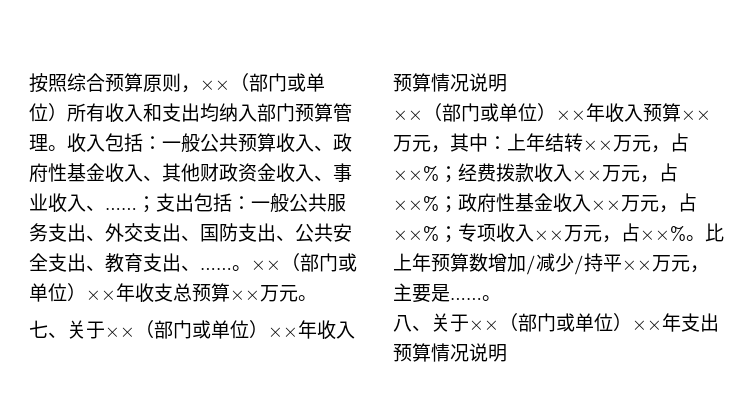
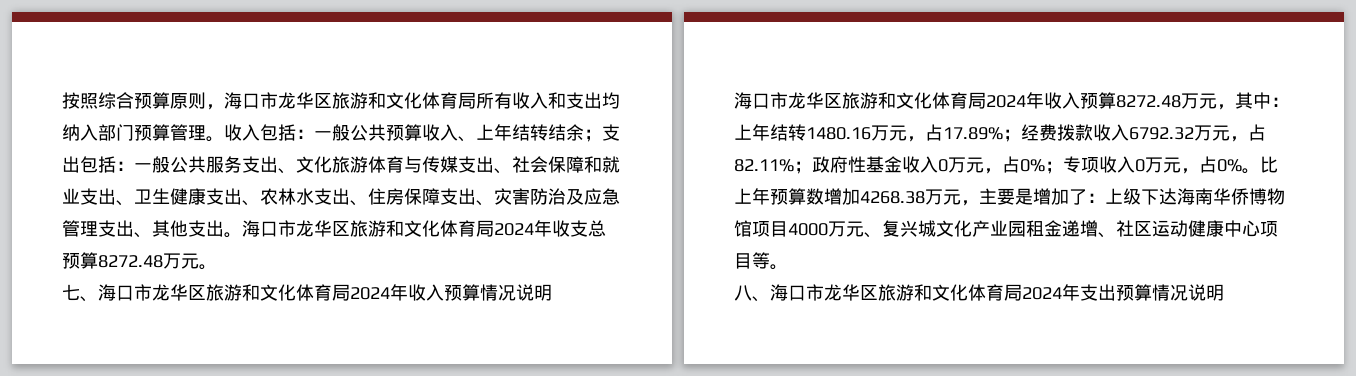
[200,73,325,92] [29,103,67,122] ××（部门或单位） -> [224,92,476,109] 海口市龙华区旅游和文化体育局
[333,133,352,152] [29,163,352,183] [29,193,137,213] 政府性基金收入、其他财政资金收入、事业收入、…… -> [476,124,584,141] 上年结转结余
[105,223,352,242] [29,253,357,273] [29,283,116,302] 外交支出、国防支出、公共安全支出、教育支出、……。××（部门或单位）×× -> [296,156,620,174] [62,188,620,206] [62,220,534,238] 文化旅游体育与传媒支出、社会保障和就业支出、卫生健康支出、农林水支出、住房保障支出、灾害防治及应急管理支出、其他支出。海口市龙华区旅游和文化体育局2024
[230,290,260,300] ×× -> [98,255,163,268] 8272.48
[67,320,298,339] 关于××（部门或单位）×× -> [98,284,390,301] 海口市龙华区旅游和文化体育局2024
[393,103,711,123] ××（部门或单位）××年收入预算×× -> [734,92,1181,109] 海口市龙华区旅游和文化体育局2024年收入预算8272.48
[583,133,689,153] [393,166,439,181] ××万元，占××% -> [806,124,1003,142] 1480.16万元，占17.89%
[572,163,678,183] [393,196,439,211] ××万元，占××% -> [1129,124,1266,142] [734,159,794,172] 6792.32万元，占82.11%
[591,193,697,213] [393,226,439,241] ××万元，占××% -> [938,156,1045,174] 0万元，占0%
[534,223,686,243] ××万元，占××% -> [1135,156,1242,174] 0万元，占0%
[526,253,709,275] [393,283,501,303] [393,313,662,332] /减少/持平××万元，主要是……。 // 八、关于××（部门或单位）×× -> [860,188,1285,206] [734,220,1278,238] [734,252,788,270] [734,284,1062,302] 4268.38万元，主要是增加了：上级下达海南华侨博物馆项目4000万元、复兴城文化产业园租金递增、社区运动健康中心项目等。 // 八、海口市龙华区旅游和文化体育局2024

